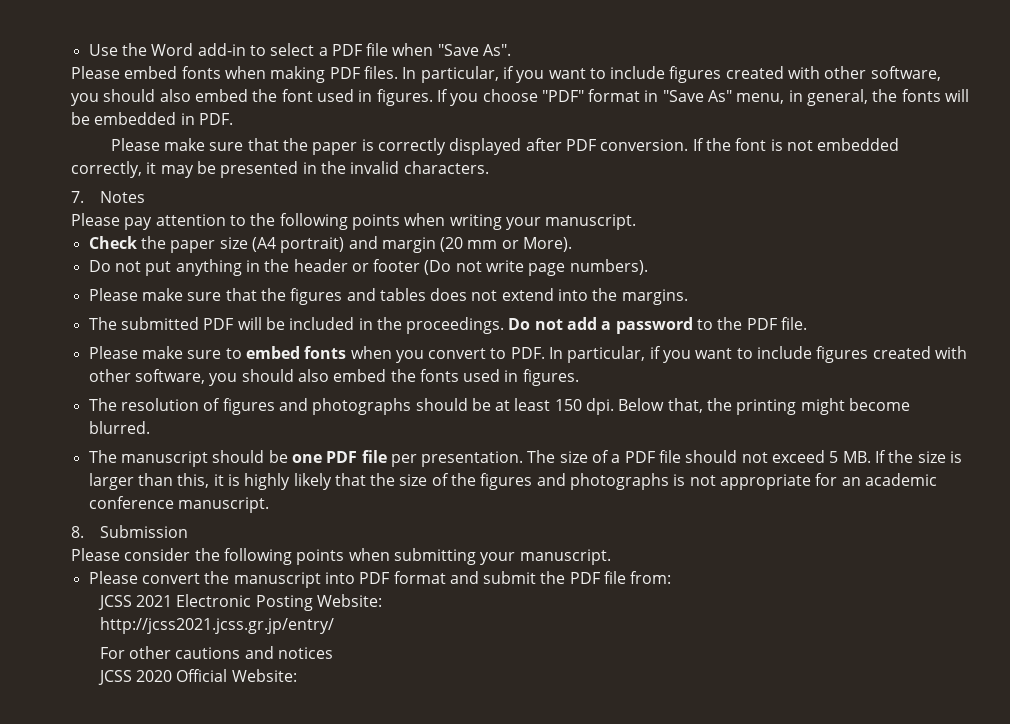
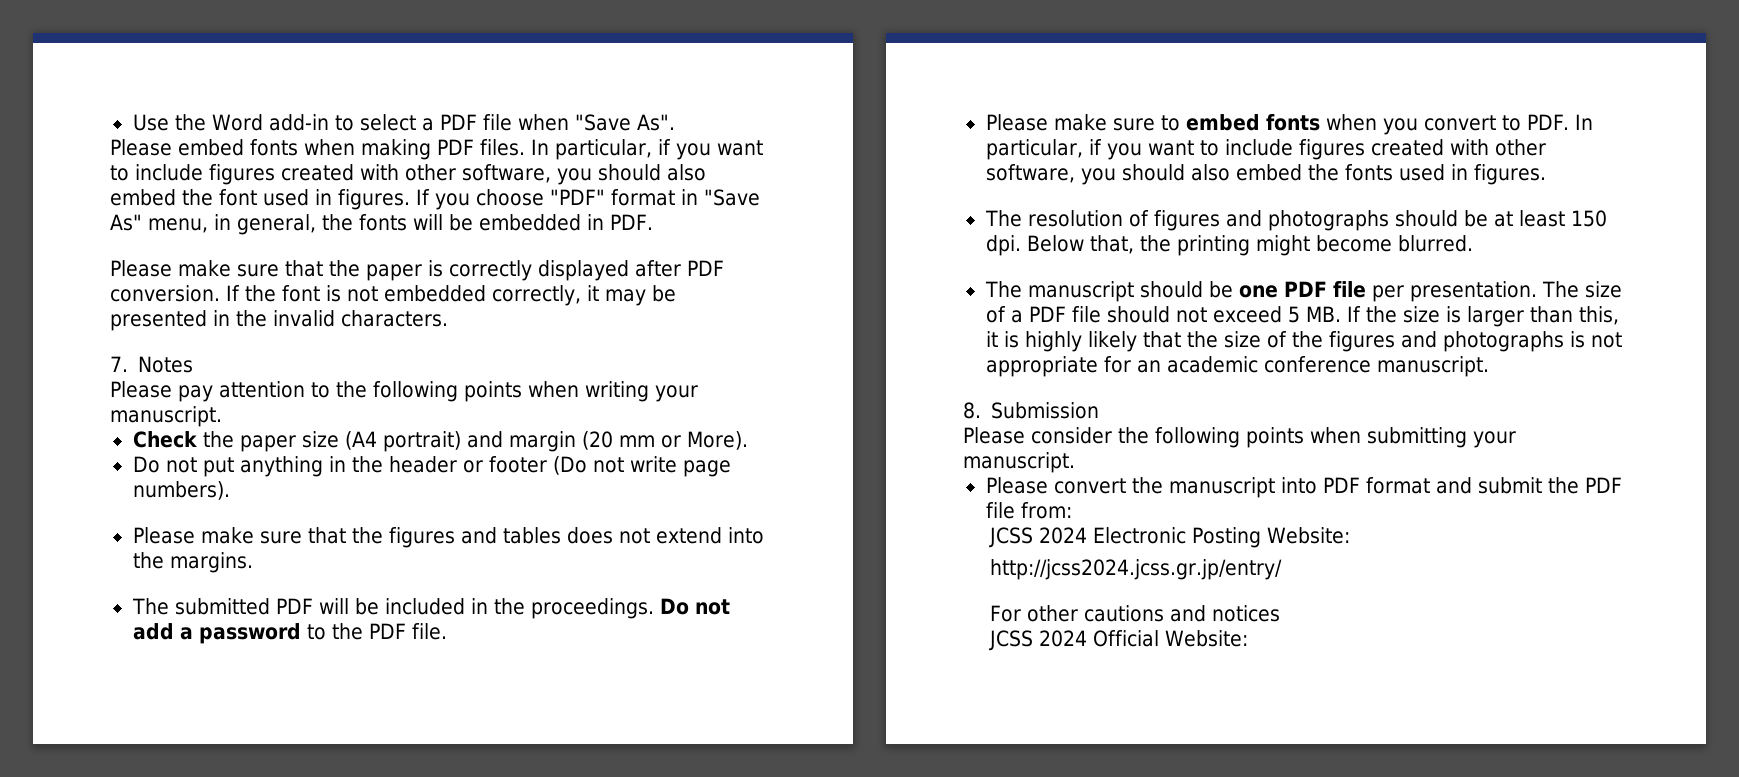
[136,595,173,607] 2021 -> [1039,527,1088,544] 2024
[99,617,334,634] http://jcss2021.jcss.gr.jp/entry/ -> [990,559,1283,580] http://jcss2024.jcss.gr.jp/entry/
[136,670,173,682] 2020 -> [1039,630,1088,647] 2024

